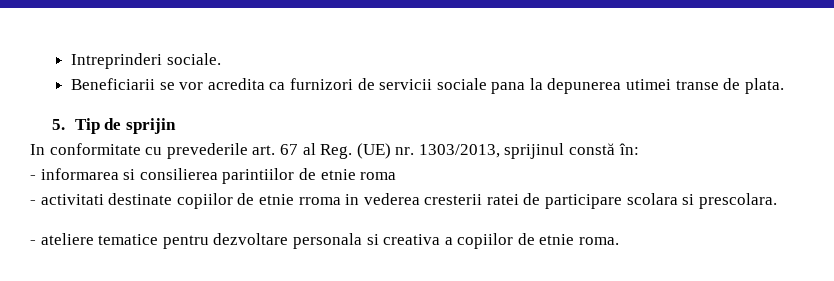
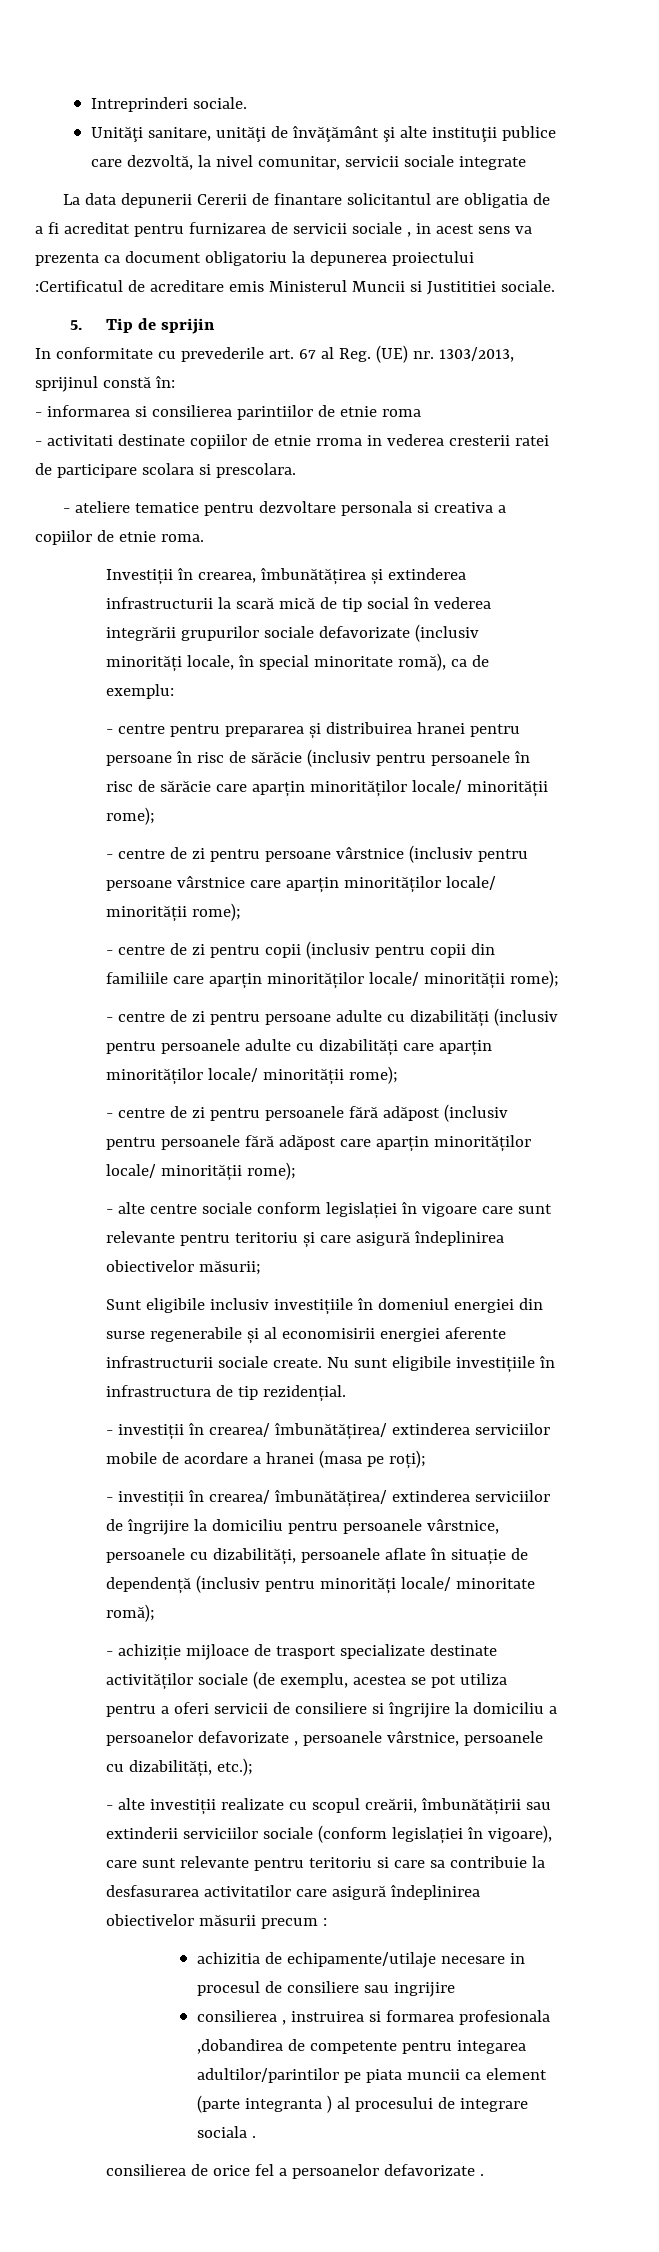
[70,78,784,94] Beneficiarii se vor acredita ca furnizori de servicii sociale pana la depunerea utimei transe de plata. -> [90,126,556,142] [90,155,526,170] [62,193,550,208] [35,222,532,237] [35,251,474,266] [35,280,555,295] Unităţi sanitare, unităţi de învăţământ şi alte instituţii publice care dezvoltă, la nivel comunitar, servicii sociale integrate // La data depunerii Cererii de finantare solicitantul are obligatia de a fi acreditat pentru furnizarea de servicii sociale , in acest sens va prezenta ca document obligatoriu la depunerea proiectului :Certificatul de acreditare emis Ministerul Muncii si Justititiei sociale.
(620, 241) none -> [105,568,466,585] [105,597,491,612] [105,624,479,642] [105,653,489,672] [105,684,174,699] [105,722,520,739] [105,749,530,767] [105,780,548,797] [105,807,155,825] [105,845,528,863] [105,876,496,893] [105,903,241,922] [105,941,495,959] [105,970,559,989] [105,1008,558,1027] [105,1039,492,1056] [105,1066,398,1085] [105,1104,508,1122] [105,1135,531,1152] [105,1162,296,1181] [105,1202,552,1219] [105,1231,504,1248] [105,1260,261,1275] [105,1298,543,1315] [105,1327,506,1344] [105,1356,555,1373] [105,1385,346,1402] [105,1423,550,1440] [105,1450,426,1469] [105,1490,550,1507] [105,1519,499,1535] [105,1548,528,1565] [105,1575,535,1594] [105,1604,155,1622] [105,1644,497,1661] [105,1671,507,1690] [105,1702,557,1718] [105,1731,543,1746] [105,1758,253,1777] [105,1798,551,1815] [105,1825,552,1844] [105,1856,545,1871] [105,1885,480,1900] [105,1914,327,1929] [196,1952,525,1968] [196,1981,455,1997] [196,2010,550,2025] [196,2039,526,2054] [196,2068,547,2083] [196,2095,528,2113] [196,2126,256,2138] [105,2164,484,2179] // Investiții în crearea, îmbunătățirea și extinderea infrastructurii la scară mică de tip social în vederea integrării grupurilor sociale defavorizate (inclusiv minorități locale, în special minoritate romă), ca de exemplu: // - centre pentru prepararea și distribuirea hranei pentru persoane în risc de sărăcie (inclusiv pentru persoanele în risc de sărăcie care aparțin minorităților locale/ minorității rome); // - centre de zi pentru persoane vârstnice (inclusiv pentru persoane vârstnice care aparțin minorităților locale/ minorității rome); // - centre de zi pentru copii (inclusiv pentru copii din familiile care aparțin minorităților locale/ minorității rome); // - centre de zi pentru persoane adulte cu dizabilități (inclusiv pentru persoanele adulte cu dizabilități care aparțin minorităților locale/ minorității rome); // - centre de zi pentru persoanele fără adăpost (inclusiv pentru persoanele fără adăpost care aparțin minorităților locale/ minorității rome); // - alte centre sociale conform legislației în vigoare care sunt relevante pentru teritoriu și care asigură îndeplinirea obiectivelor măsurii; // Sunt eligibile inclusiv investițiile în domeniul energiei din surse regenerabile și al economisirii energiei aferente infrastructurii sociale create. Nu sunt eligibile investițiile în infrastructura de tip rezidențial. // - investiții în crearea/ îmbunătățirea/ extinderea serviciilor mobile de acordare a hranei (masa pe roți); // - investiții în crearea/ îmbunătățirea/ extinderea serviciilor de îngrijire la domiciliu pentru persoanele vârstnice, persoanele cu dizabilități, persoanele aflate în situație de dependență (inclusiv pentru minorități locale/ minoritate romă); // - achiziție mijloace de trasport specializate destinate activităților sociale (de exemplu, acestea se pot utiliza pentru a oferi servicii de consiliere si îngrijire la domiciliu a persoanelor defavorizate , persoanele vârstnice, persoanele cu dizabilități, etc.); // - alte investiții realizate cu scopul creării, îmbunătățirii sau extinderii serviciilor sociale (conform legislației în vigoare), care sunt relevante pentru teritoriu si care sa contribuie la desfasurarea activitatilor care asigură îndeplinirea obiectivelor măsurii precum : // achizitia de echipamente/utilaje necesare in procesul de consiliere sau ingrijire // consilierea , instruirea si formarea profesionala ,dobandirea de competente pentru integarea adultilor/parintilor pe piata muncii ca element (parte integranta ) al procesului de integrare sociala . // consilierea de orice fel a persoanelor defavorizate .

